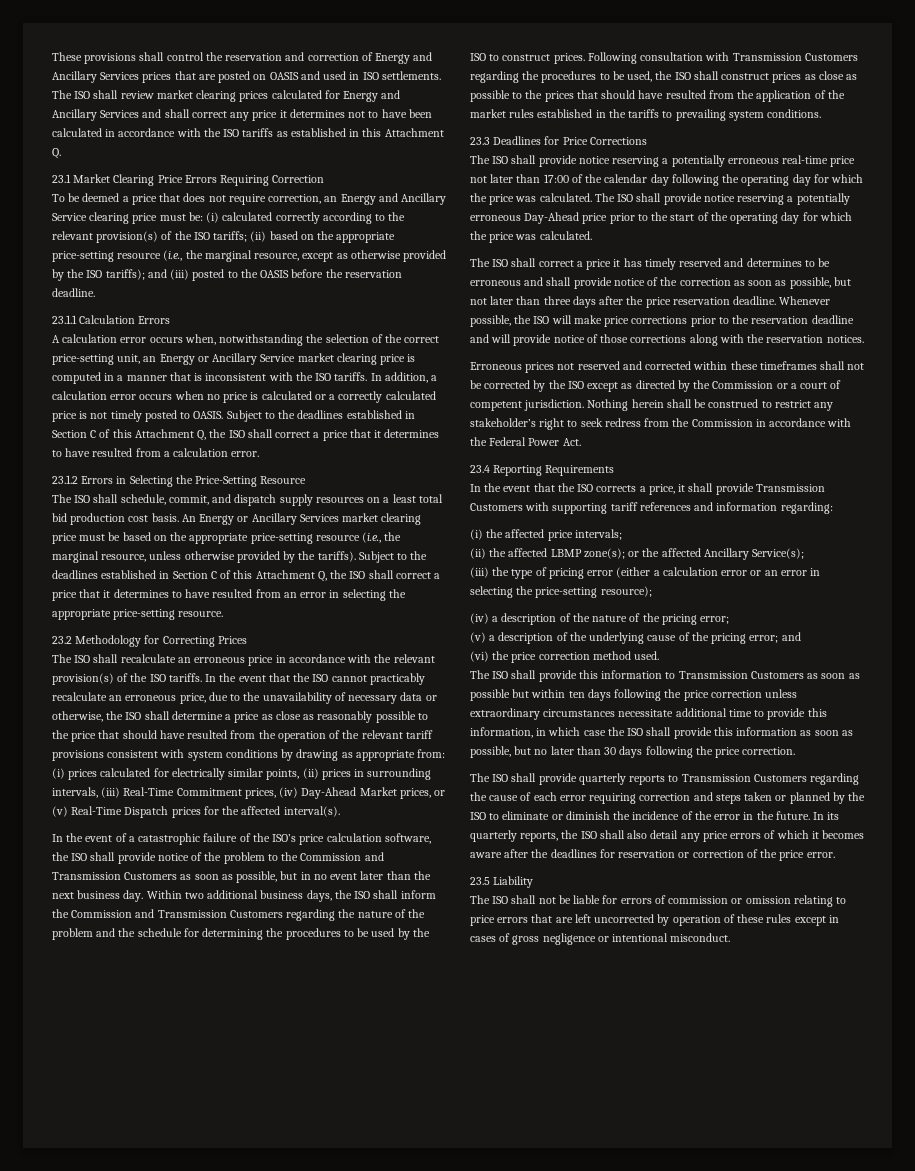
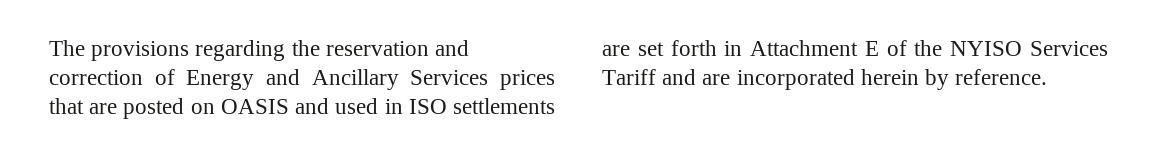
[52,52,204,64] These provisions shall control -> [49,40,286,61] The provisions regarding
[381,71,441,80] [52,90,401,102] [52,109,432,121] [52,128,444,137] [52,148,61,159] [52,174,325,186] [52,193,447,205] [52,212,406,224] [52,231,396,243] [52,250,447,262] [52,269,402,281] [52,288,95,297] [52,315,171,324] [52,334,440,346] [52,353,416,365] [52,372,438,384] [52,391,436,403] [52,410,415,422] [52,429,440,441] [52,448,260,457] [52,475,307,487] [52,494,443,506] [52,513,422,525] [52,532,402,544] [52,551,428,563] [52,570,441,582] [52,589,406,601] [52,609,224,620] [52,635,247,647] [52,654,435,666] [52,673,425,685] [52,692,437,704] [52,711,428,723] [52,730,433,742] [52,749,446,761] [52,768,432,780] [52,787,446,799] [52,806,340,818] [52,833,431,845] [52,852,384,864] [52,871,431,883] [52,890,436,902] [52,909,426,921] [52,928,430,940] [470,52,858,64] [470,71,858,83] [470,90,845,102] [470,109,822,121] [470,136,647,145] [470,155,856,167] [470,174,864,186] [470,193,850,205] [470,212,852,224] [470,231,592,243] [470,258,831,270] [470,277,851,289] [470,296,831,308] [470,315,854,327] [470,334,864,346] [470,361,865,373] [470,380,842,392] [470,399,834,411] [470,418,852,430] [470,437,581,446] [470,465,615,476] [470,483,825,495] [470,502,833,514] [470,529,622,541] [470,548,805,560] [470,567,821,579] [470,586,652,598] [470,613,730,625] [470,632,801,644] [470,651,660,663] [470,670,860,682] [470,689,798,701] [470,708,827,720] [470,727,853,739] [470,746,796,758] [470,773,860,785] [470,792,866,804] [470,811,840,820] [470,830,865,842] [470,849,835,861] [470,876,534,888] [470,895,847,907] [470,914,839,926] [470,933,731,945] settlements. The ISO shall review market clearing prices calculated for Energy and Ancillary Services and shall correct any price it determines not to have been calculated in accordance with the ISO tariffs as established in this Attachment Q. // 23.1 Market Clearing Price Errors Requiring Correction // To be deemed a price that does not require correction, an Energy and Ancillary Service clearing price must be: (i) calculated correctly according to the relevant provision(s) of the ISO tariffs; (ii) based on the appropriate price-setting resource (i.e., the marginal resource, except as otherwise provided by the ISO tariffs); and (iii) posted to the OASIS before the reservation deadline. // 23.1.1 Calculation Errors // A calculation error occurs when, notwithstanding the selection of the correct price-setting unit, an Energy or Ancillary Service market clearing price is computed in a manner that is inconsistent with the ISO tariffs. In addition, a calculation error occurs when no price is calculated or a correctly calculated price is not timely posted to OASIS. Subject to the deadlines established in Section C of this Attachment Q, the ISO shall correct a price that it determines to have resulted from a calculation error. // 23.1.2 Errors in Selecting the Price-Setting Resource // The ISO shall schedule, commit, and dispatch supply resources on a least total bid production cost basis. An Energy or Ancillary Services market clearing price must be based on the appropriate price-setting resource (i.e., the marginal resource, unless otherwise provided by the tariffs). Subject to the deadlines established in Section C of this Attachment Q, the ISO shall correct a price that it determines to have resulted from an error in selecting the appropriate price-setting resource. // 23.2 Methodology for Correcting Prices // The ISO shall recalculate an erroneous price in accordance with the relevant provision(s) of the ISO tariffs. In the event that the ISO cannot practicably recalculate an erroneous price, due to the unavailability of necessary data or otherwise, the ISO shall determine a price as close as reasonably possible to the price that should have resulted from the operation of the relevant tariff provisions consistent with system conditions by drawing as appropriate from: (i) prices calculated for electrically similar points, (ii) prices in surrounding intervals, (iii) Real-Time Commitment prices, (iv) Day-Ahead Market prices, or (v) Real-Time Dispatch prices for the affected interval(s). // In the event of a catastrophic failure of the ISO’s price calculation software, the ISO shall provide notice of the problem to the Commission and Transmission Customers as soon as possible, but in no event later than the next business day. Within two additional business days, the ISO shall inform the Commission and Transmission Customers regarding the nature of the problem and the schedule for determining the procedures to be used by the ISO to construct prices. Following consultation with Transmission Customers regarding the procedures to be used, the ISO shall construct prices as close as possible to the prices that should have resulted from the application of the market rules established in the tariffs to prevailing system conditions. // 23.3 Deadlines for Price Corrections // The ISO shall provide notice reserving a potentially erroneous real-time price not later than 17:00 of the calendar day following the operating day for which the price was calculated. The ISO shall provide notice reserving a potentially erroneous Day-Ahead price prior to the start of the operating day for which the price was calculated. // The ISO shall correct a price it has timely reserved and determines to be erroneous and shall provide notice of the correction as soon as possible, but not later than three days after the price reservation deadline. Whenever possible, the ISO will make price corrections prior to the reservation deadline and will provide notice of those corrections along with the reservation notices. // Erroneous prices not reserved and corrected within these timeframes shall not be corrected by the ISO except as directed by the Commission or a court of competent jurisdiction. Nothing herein shall be construed to restrict any stakeholder’s right to seek redress from the Commission in accordance with the Federal Power Act. // 23.4 Reporting Requirements // In the event that the ISO corrects a price, it shall provide Transmission Customers with supporting tariff references and information regarding: // (i) the affected price intervals; // (ii) the affected LBMP zone(s); or the affected Ancillary Service(s); // (iii) the type of pricing error (either a calculation error or an error in selecting the price-setting resource); // (iv) a description of the nature of the pricing error; // (v) a description of the underlying cause of the pricing error; and // (vi) the price correction method used. // The ISO shall provide this information to Transmission Customers as soon as possible but within ten days following the price correction unless extraordinary circumstances necessitate additional time to provide this information, in which case the ISO shall provide this information as soon as possible, but no later than 30 days following the price correction. // The ISO shall provide quarterly reports to Transmission Customers regarding the cause of each error requiring correction and steps taken or planned by the ISO to eliminate or diminish the incidence of the error in the future. In its quarterly reports, the ISO shall also detail any price errors of which it becomes aware after the deadlines for reservation or correction of the price error. // 23.5 Liability // The ISO shall not be liable for errors of commission or omission relating to price errors that are left uncorrected by operation of these rules except in cases of gross negligence or intentional misconduct. -> [453,98,555,114] [602,40,1108,56] [602,69,1048,90] settlements are set forth in Attachment E of the NYISO Services Tariff and are incorporated herein by reference.

